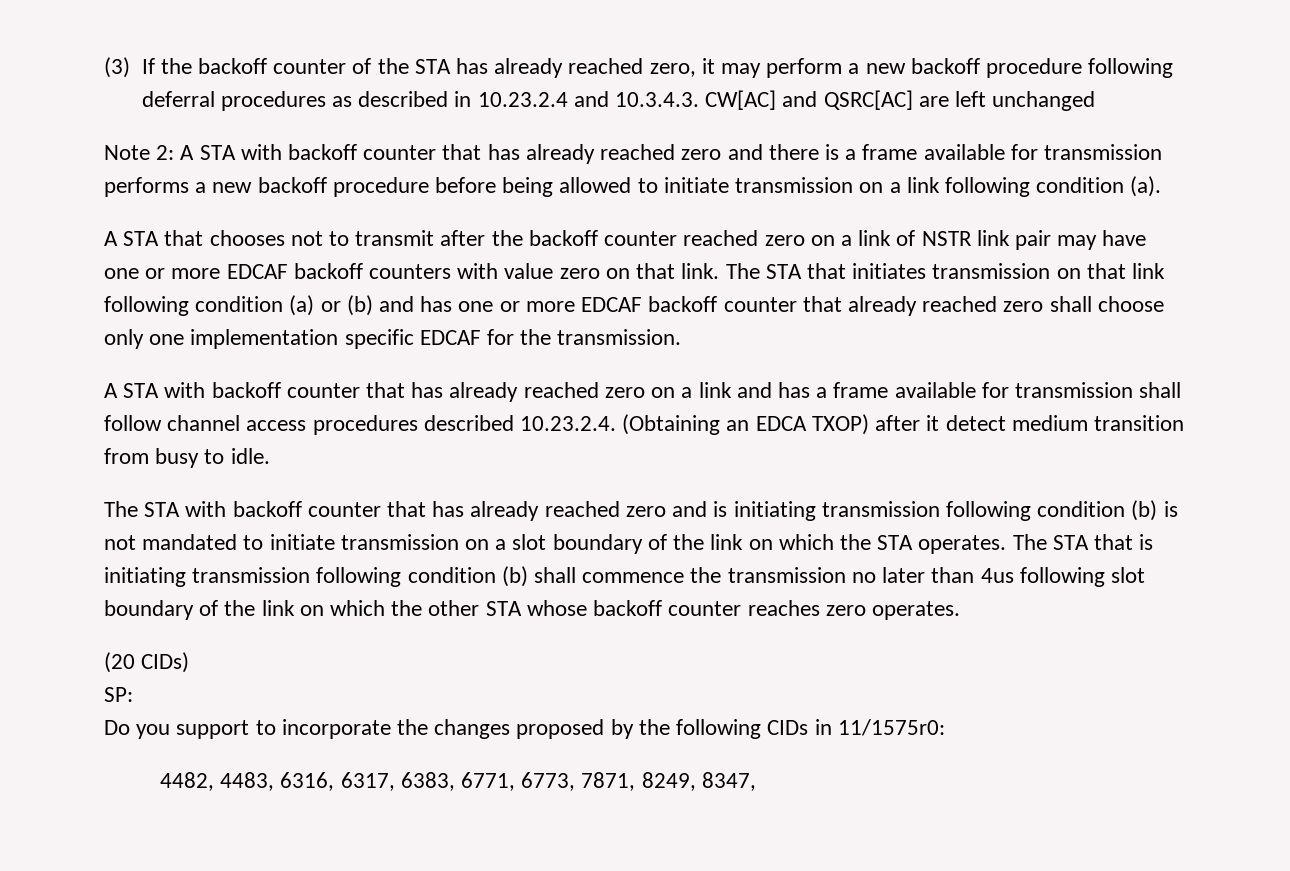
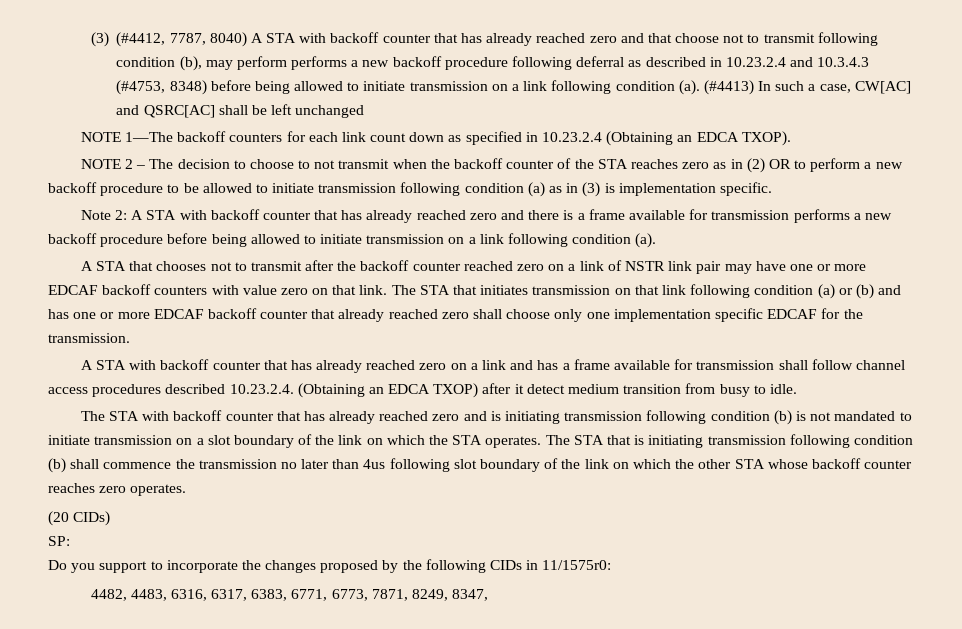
[104,57,155,78] (3) If -> [90,32,878,47] [116,56,870,71] [116,80,911,95] [116,104,365,118] [80,131,791,146] [80,159,427,169] (3) (#4412, 7787, 8040) A STA with backoff counter that has already reached zero and that choose not to transmit following condition (b), may perform performs a new backoff procedure following deferral as described in 10.23.2.4 and 10.3.4.3 (#4753, 8348) before being allowed to initiate transmission on a link following condition (a). (#4413) In such a case, CW[AC] and QSRC[AC] shall be left unchanged // NOTE 1—The backoff counters for each link count down as specified in 10.23.2.4 (Obtaining an EDCA TXOP). // NOTE 2 – The decision to choose to not transmit when
[455,58,762,78] has already reached zero, it may -> [630,158,807,173] reaches zero as in (2) OR to
[1088,58,1174,78] [141,90,1096,111] following deferral procedures as described in 10.23.2.4 and 10.3.4.3. CW[AC] and QSRC[AC] are left unchanged -> [167,182,772,197] to be allowed to initiate transmission following condition (a) as in (3) is implementation specific.

